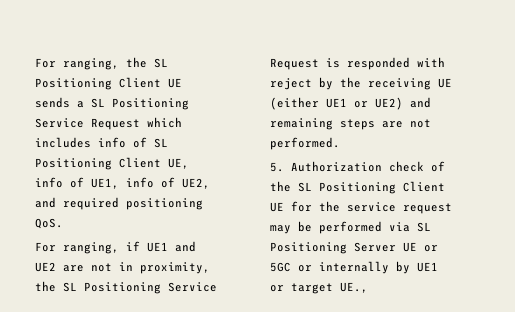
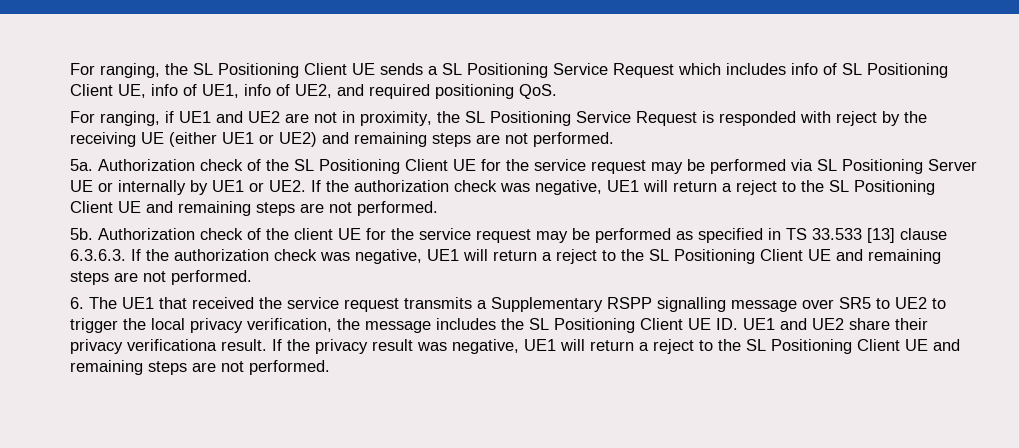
[270,162,285,172] 5. -> [70,159,94,171] 5a.
[270,262,313,272] 5GC or -> (114, 187) none
[291,282,369,294] target UE., -> [269,180,936,195] [70,201,439,216] [70,228,948,243] [70,249,942,264] [70,270,253,285] [70,297,947,312] [70,318,929,333] [70,339,961,354] [70,360,331,375] UE2. If the authorization check was negative, UE1 will return a reject to the SL Positioning Client UE and remaining steps are not performed. // 5b. Authorization check of the client UE for the service request may be performed as specified in TS 33.533 [13] clause 6.3.6.3. If the authorization check was negative, UE1 will return a reject to the SL Positioning Client UE and remaining steps are not performed. // 6. The UE1 that received the service request transmits a Supplementary RSPP signalling message over SR5 to UE2 to trigger the local privacy verification, the message includes the SL Positioning Client UE ID. UE1 and UE2 share their privacy verificationa result. If the privacy result was negative, UE1 will return a reject to the SL Positioning Client UE and remaining steps are not performed.

